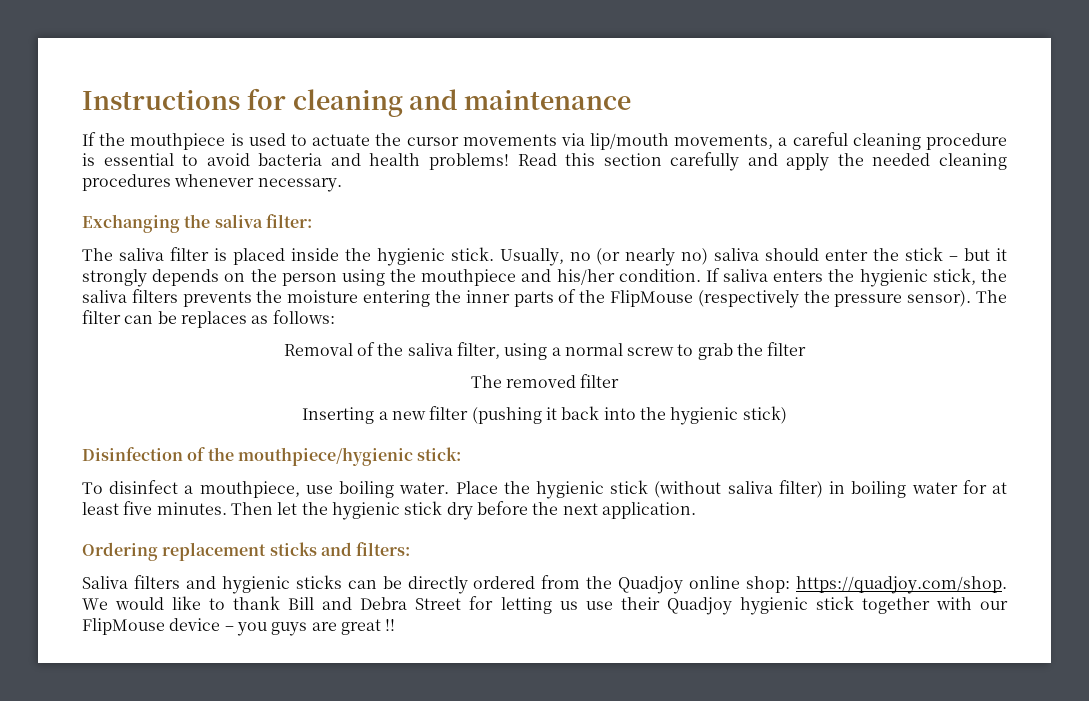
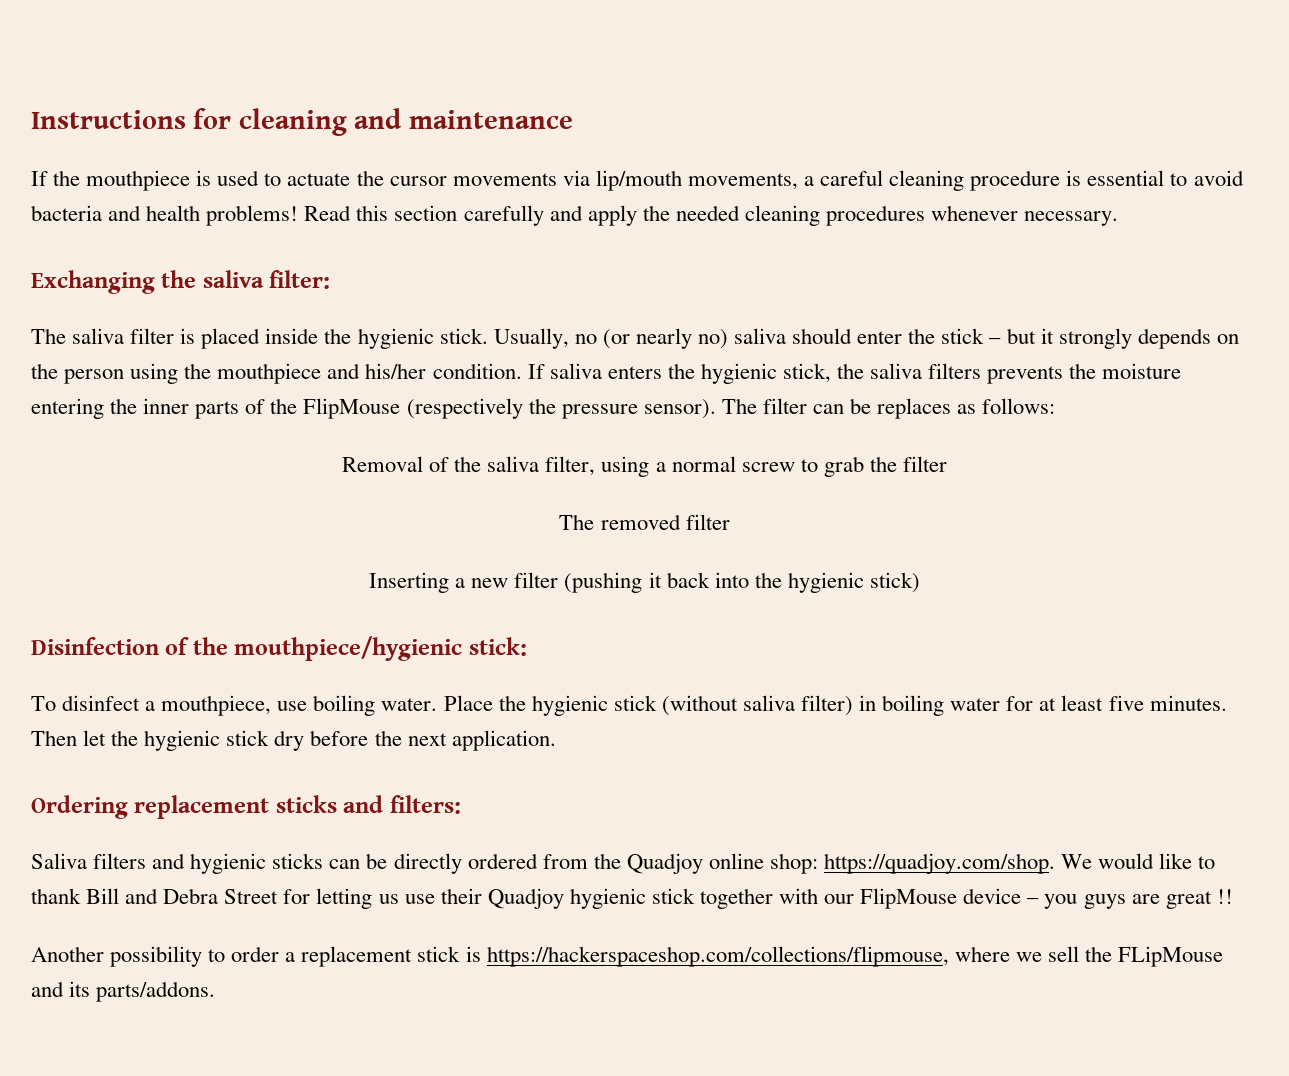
(396, 625) none -> [31,946,1223,967] [31,981,216,1002] // Another possibility to order a replacement stick is https://hackerspaceshop.com/collections/flipmouse, where we sell the FLipMouse and its parts/addons.

